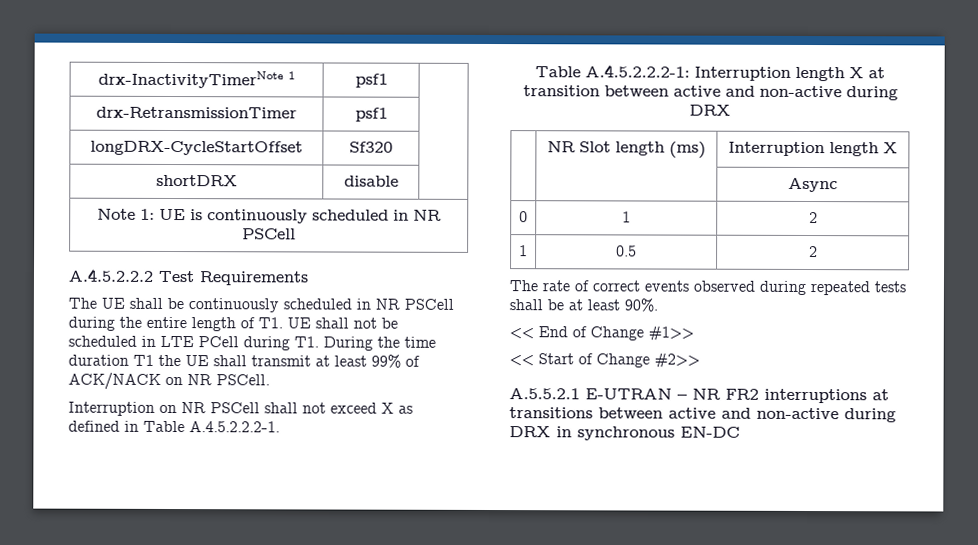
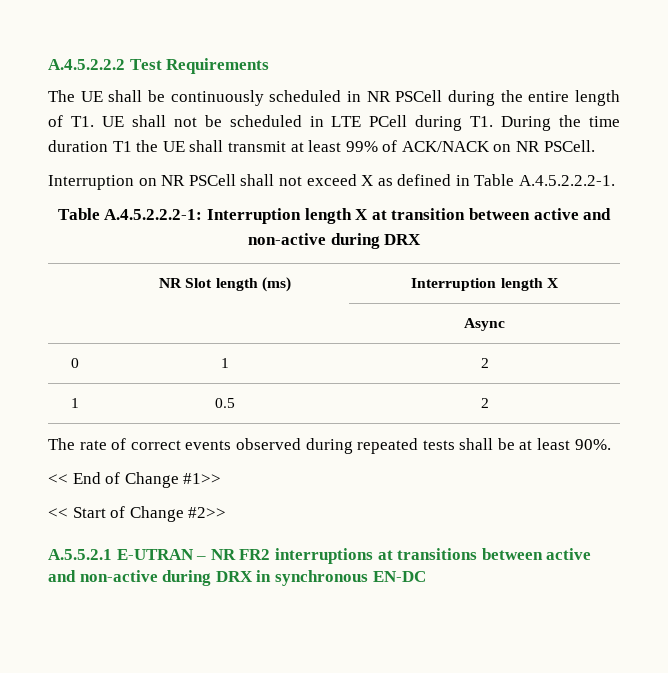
[98,70,295,89] [354,73,388,88] [96,106,297,119] [354,107,388,122] [90,140,303,156] [349,141,393,153] [155,174,238,187] [343,175,399,187] [97,208,442,224] [242,228,296,240] drx-InactivityTimerNote 1 | psf1 | // drx-RetransmissionTimer | psf1 | // longDRX-CycleStartOffset | Sf320 | // shortDRX | disable | // Note 1: UE is continuously scheduled in NR PSCell // -> (48, 64) none

